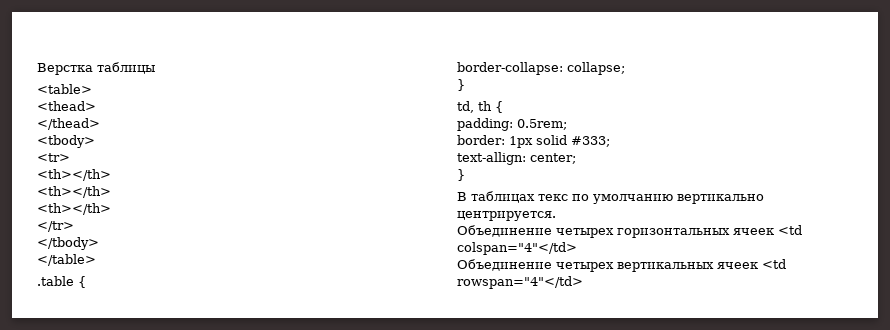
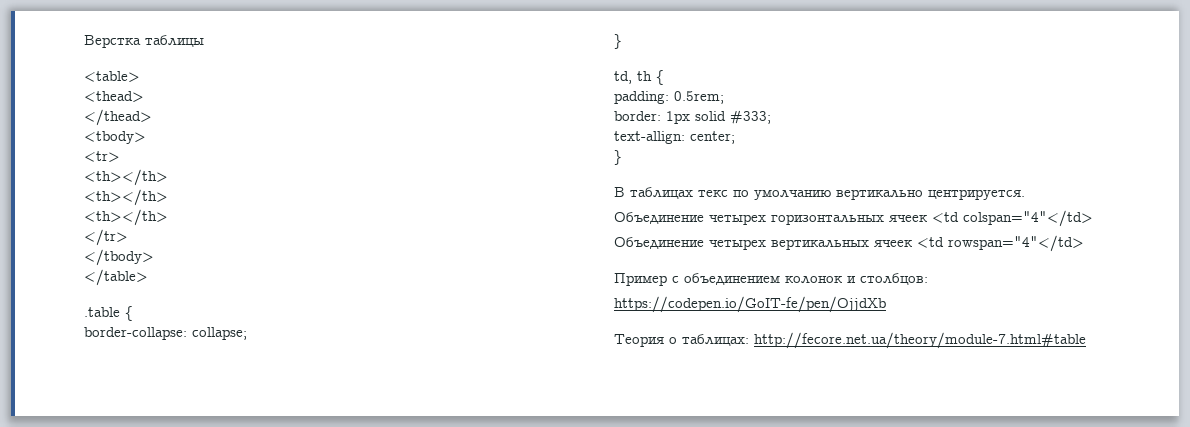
(583, 282) none -> [614,273,928,286] [614,296,886,313] [614,332,1086,349] // Пример с объединением колонок и столбцов: // https://codepen.io/GoIT-fe/pen/OjjdXb // Теория о таблицах: http://fecore.net.ua/theory/module-7.html#table

